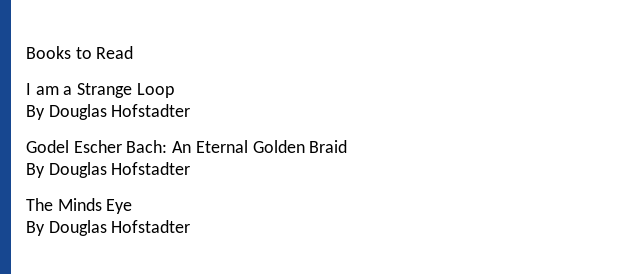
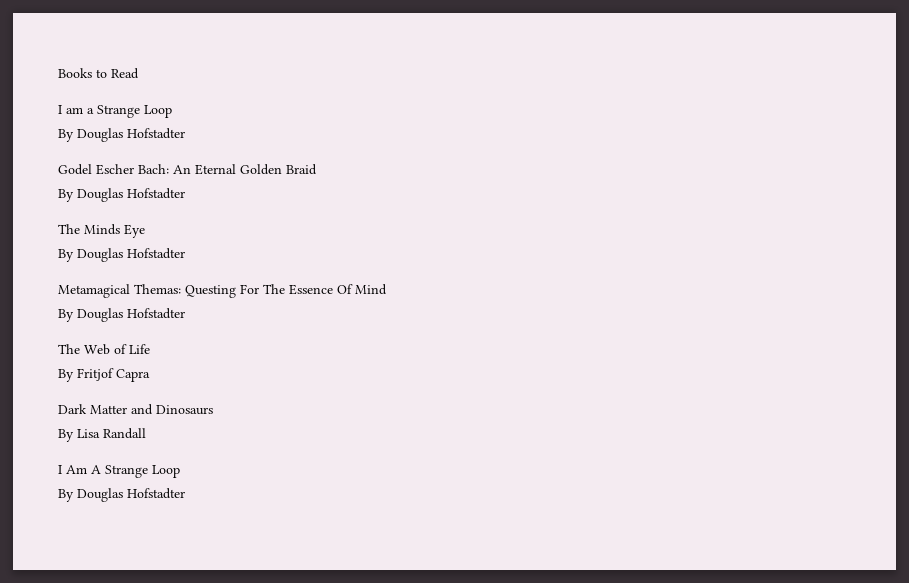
(191, 226) none -> [58,284,387,298] [58,308,185,322] [58,344,150,355] [58,368,150,382] [58,404,213,415] [58,428,146,442] [58,465,180,478] [58,488,185,502] // Metamagical Themas: Questing For The Essence Of Mind // By Douglas Hofstadter // The Web of Life // By Fritjof Capra // Dark Matter and Dinosaurs // By Lisa Randall // I Am A Strange Loop // By Douglas Hofstadter

